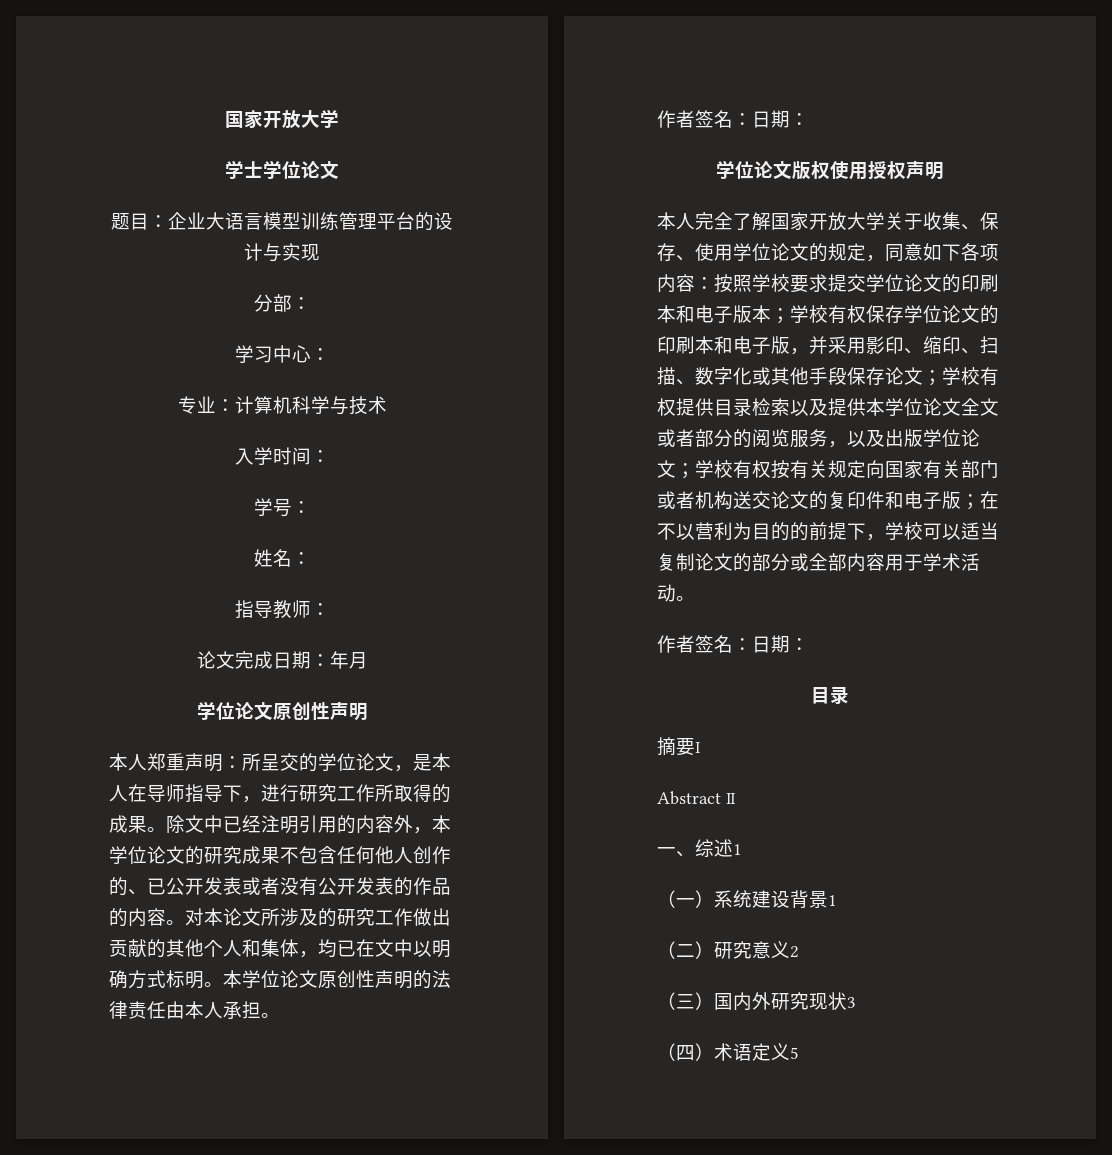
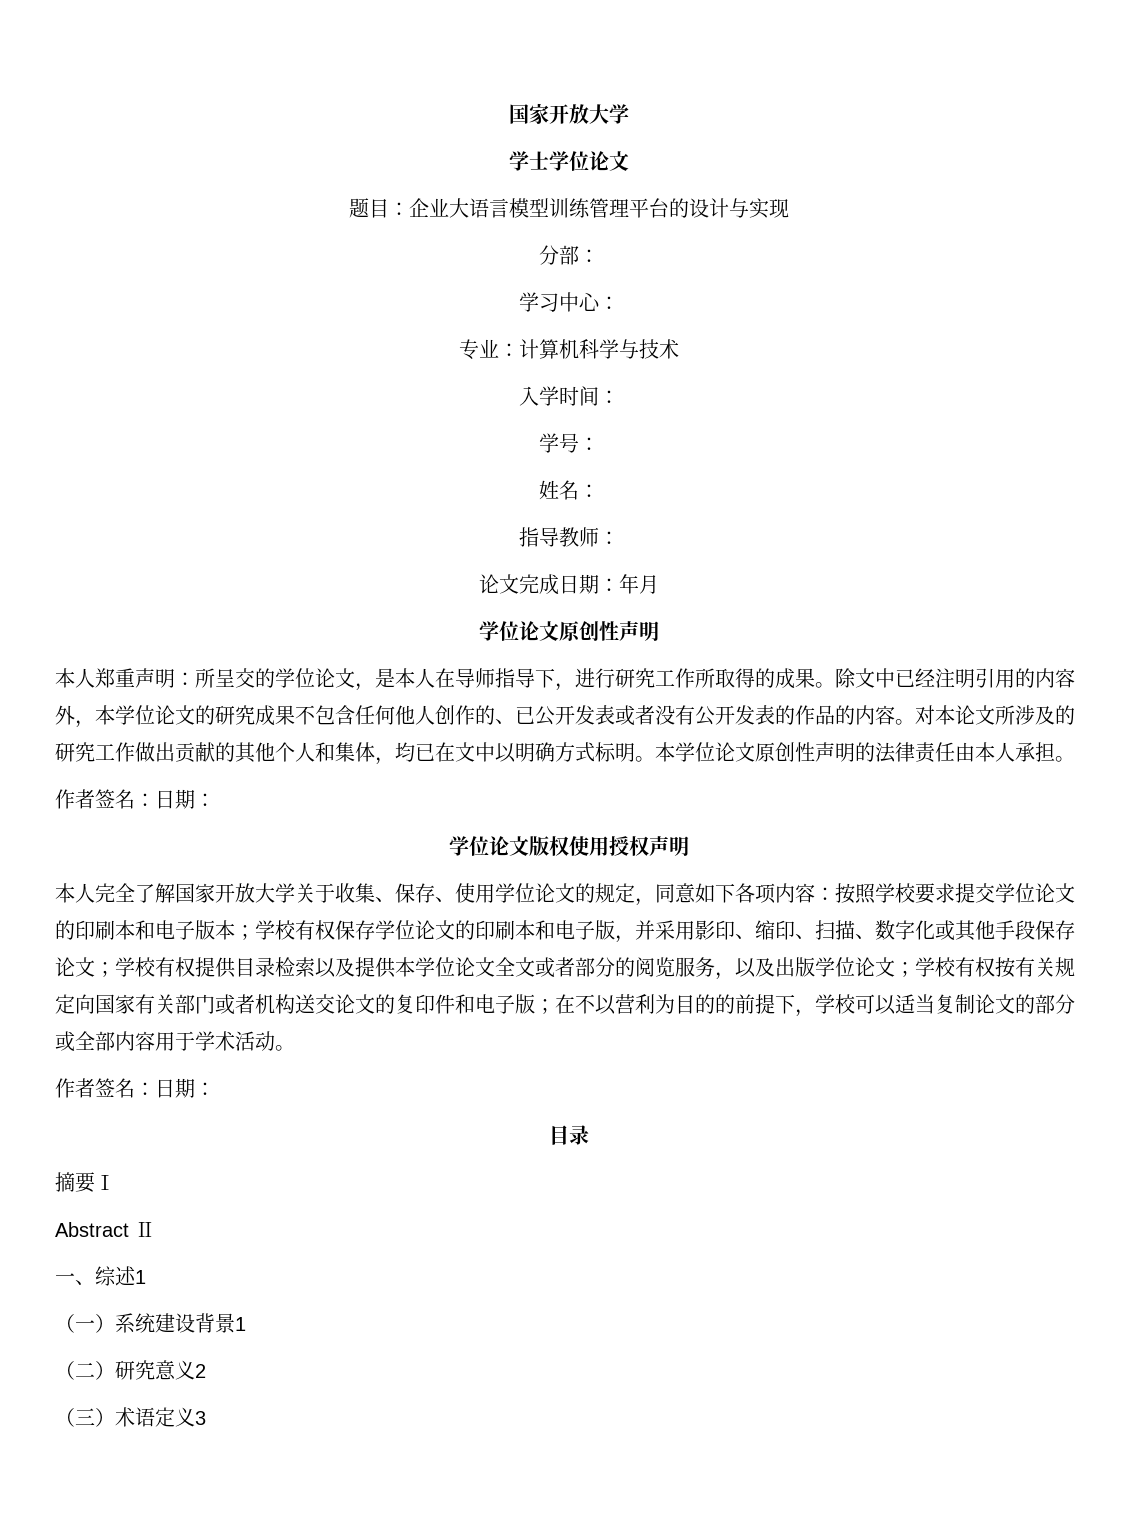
[714,992,856,1011] [657,1043,714,1061] 国内外研究现状3 // （四） -> (115, 1417) none
[790,1047,799,1059] 5 -> [195,1411,206,1425] 3

